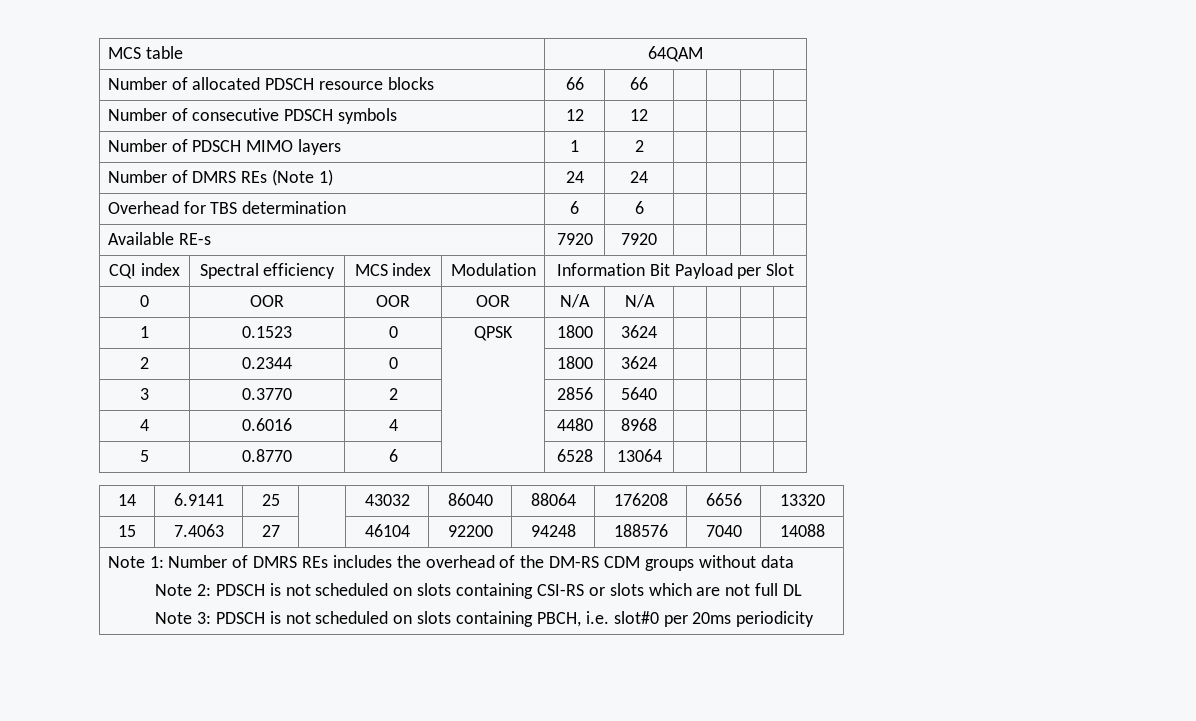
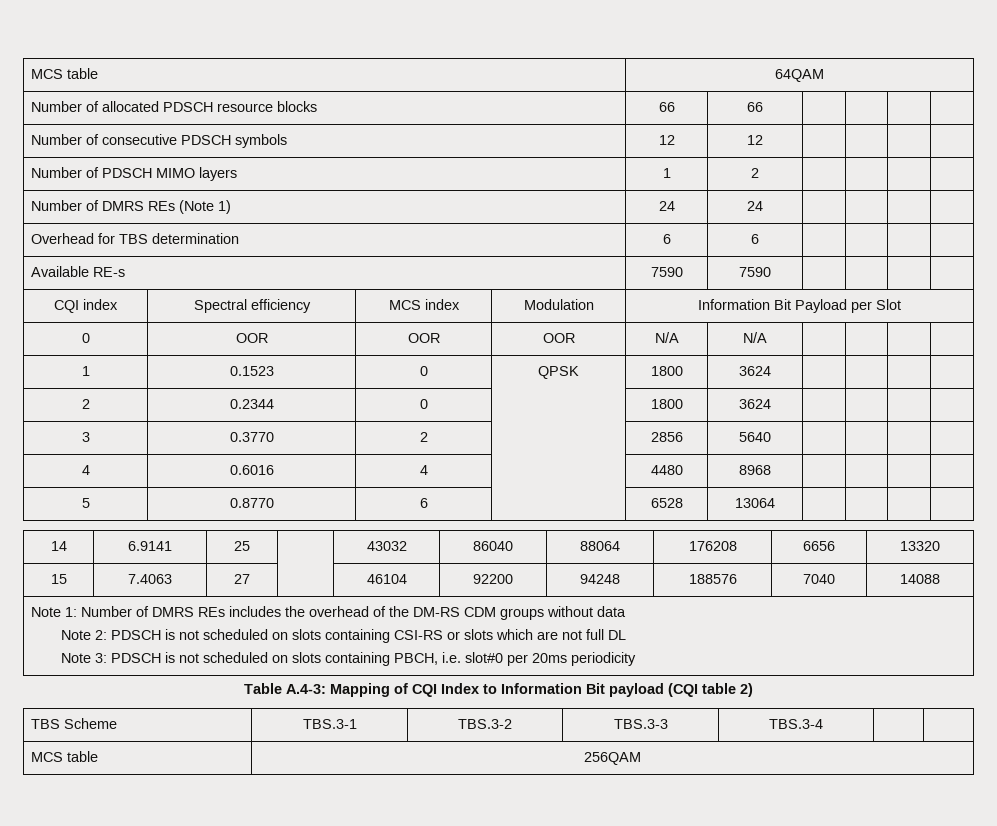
[556,233,593,245] [621,233,657,245] 7920 | 7920 -> [650,267,683,277] [739,267,771,277] 7590 | 7590
(815, 619) none -> [244,683,753,697] [30,718,117,729] [302,719,357,729] [458,719,512,729] [613,719,668,729] [769,719,823,729] [30,751,98,762] [584,752,641,765] // Table A.4-3: Mapping of CQI Index to Information Bit payload (CQI table 2) // TBS Scheme | TBS.3-1 | TBS.3-2 | TBS.3-3 | TBS.3-4 | | // MCS table | 256QAM

